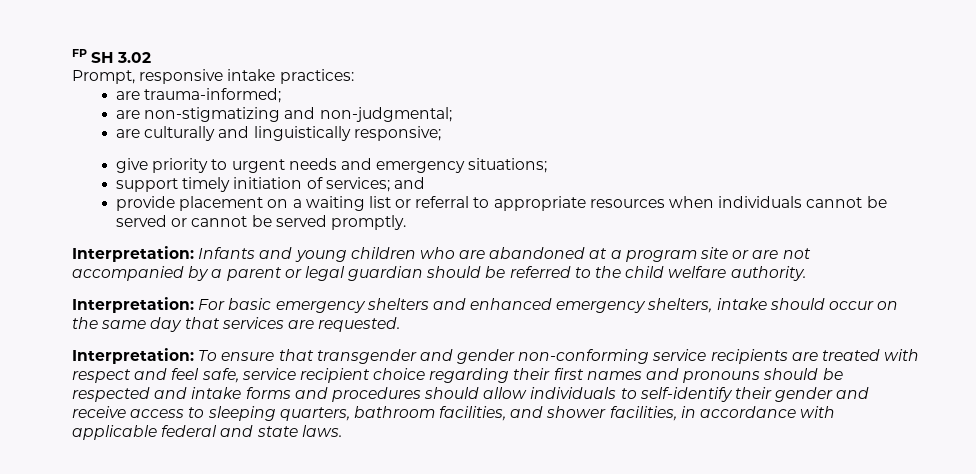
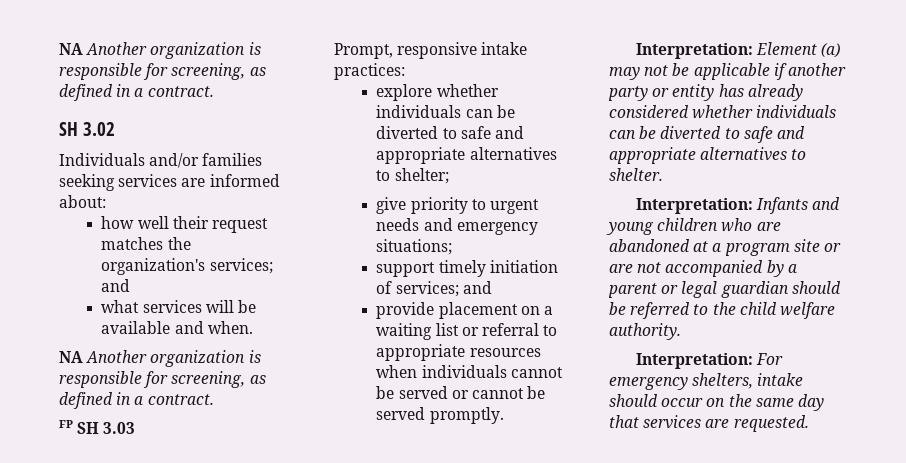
(72, 53) none -> [59,42,261,59] [59,63,266,80] [59,84,214,101] [59,122,115,136] [59,153,263,168] [59,174,280,191] [59,195,106,208] [101,216,268,233] [101,237,191,250] [101,258,273,275] [101,279,131,292] [101,300,256,313] [101,321,253,334] [59,350,261,367] [59,371,266,388] [59,392,214,409] NA Another organization is responsible for screening, as defined in a contract. // SH 3.02 // Individuals and/or families seeking services are informed about: // how well their request matches the organization's services; and // what services will be available and when. // NA Another organization is responsible for screening, as defined in a contract. //
[117,52,152,63] 3.02 -> [103,422,136,434] 3.03
[115,88,282,103] [115,107,452,122] [115,126,441,141] are trauma-informed; // are non-stigmatizing and non-judgmental; // are culturally and linguistically responsive; -> [376,84,499,101] [376,105,515,118] [376,126,524,139] [376,147,557,164] [376,168,449,184] explore whether individuals can be diverted to safe and appropriate alternatives to shelter;
(406, 222) none -> [635,42,841,59] [609,63,846,80] [608,84,803,101] [609,105,837,119] [609,126,805,143] [609,147,807,164] [609,168,663,181] // Interpretation: Element (a) may not be applicable if another party or entity has already considered whether individuals can be diverted to safe and appropriate alternatives to shelter.
[228,298,553,313] basic emergency shelters and enhanced -> (783, 359) none
[72,348,920,364] [72,368,843,383] [72,387,870,402] [72,406,836,421] [72,425,342,440] // Interpretation: To ensure that transgender and gender non-conforming service recipients are treated with respect and feel safe, service recipient choice regarding their first names and pronouns should be respected and intake forms and procedures should allow individuals to self-identify their gender and receive access to sleeping quarters, bathroom facilities, and shower facilities, in accordance with applicable federal and state laws. -> (809, 423) none

